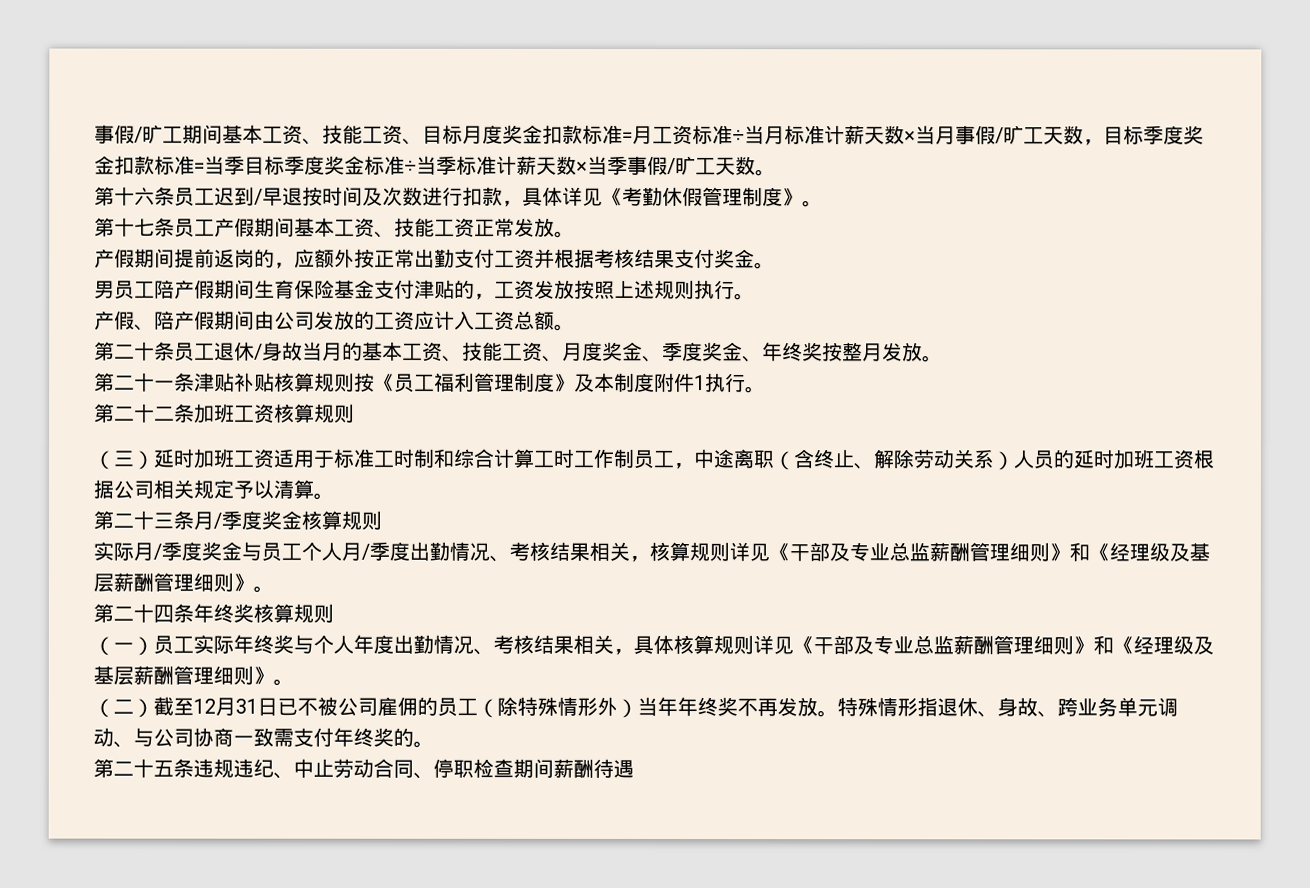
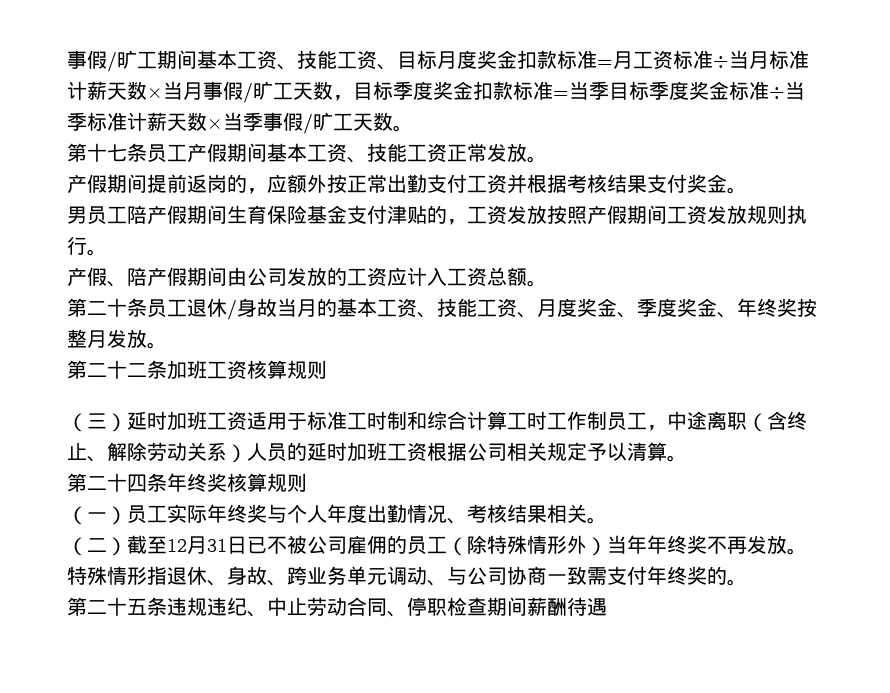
[94,186,823,208] // 第十六条员工迟到/早退按时间及次数进行扣款，具体详见《考勤休假管理制度》。 -> (413, 128) none
[614,279,655,299] 上述 -> [587,205,747,225] 产假期间工资发放
[94,372,766,394] // 第二十一条津贴补贴核算规则按《员工福利管理制度》及本制度附件1执行。 -> (167, 345) none
[93,510,382,530] [93,541,1210,562] [93,572,274,593] // 第二十三条月/季度奖金核算规则 // 实际月/季度奖金与员工个人月/季度出勤情况、考核结果相关，核算规则详见《干部及专业总监薪酬管理细则》和《经理级及基层薪酬管理细则》。 -> (687, 458) none
[613,634,1214,655] [93,665,274,686] ，具体核算规则详见《干部及专业总监薪酬管理细则》和《经理级及基层薪酬管理细则》 -> (587, 513) none

